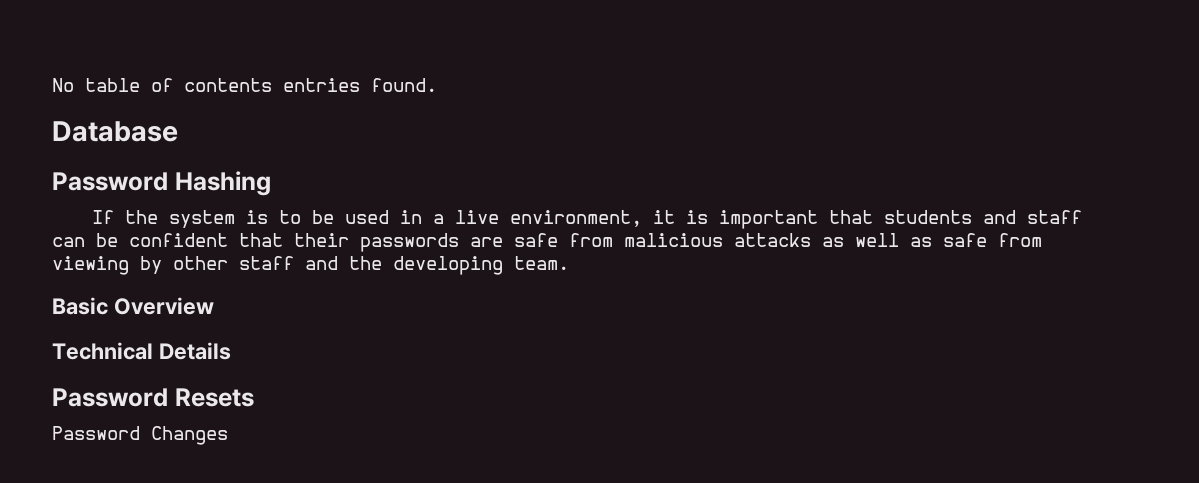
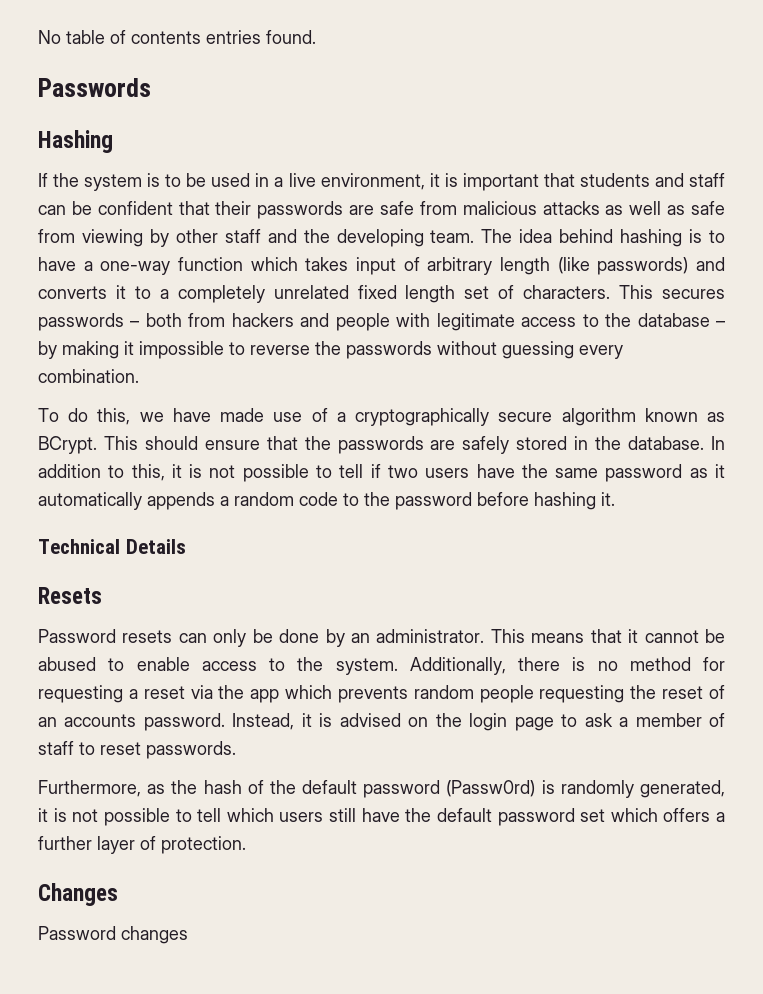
[52,121,178,142] [52,172,168,191] Database // Password -> [38,78,151,97] Passwords //
[52,297,214,315] // Basic Overview -> [481,229,726,247] [38,257,725,275] [38,285,725,303] [38,313,725,331] [38,341,623,359] [38,369,139,383] [38,408,726,426] [38,436,725,454] [38,464,725,482] [38,492,615,510] The idea behind hashing is to have a one-way function which takes input of arbitrary length (like passwords) and converts it to a completely unrelated fixed length set of characters. This secures passwords – both from hackers and people with legitimate access to the database – by making it impossible to reverse the passwords without guessing every combination. // To do this, we have made use of a cryptographically secure algorithm known as BCrypt. This should ensure that the passwords are safely stored in the database. In addition to this, it is not possible to tell if two users have the same password as it automatically appends a random code to the password before hashing it.
[52,388,168,407] Password -> (186, 546) none
(140, 433) none -> [122,629,726,647] [38,657,725,675] [38,685,725,703] [38,713,725,731] [38,741,236,759] [38,780,725,798] [38,808,725,826] [38,836,246,854] resets can only be done by an administrator. This means that it cannot be abused to enable access to the system. Additionally, there is no method for requesting a reset via the app which prevents random people requesting the reset of an accounts password. Instead, it is advised on the login page to ask a member of staff to reset passwords. // Furthermore, as the hash of the default password (Passw0rd) is randomly generated, it is not possible to tell which users still have the default password set which offers a further layer of protection. //
(228, 435) none -> [38,926,188,944] // Password changes

